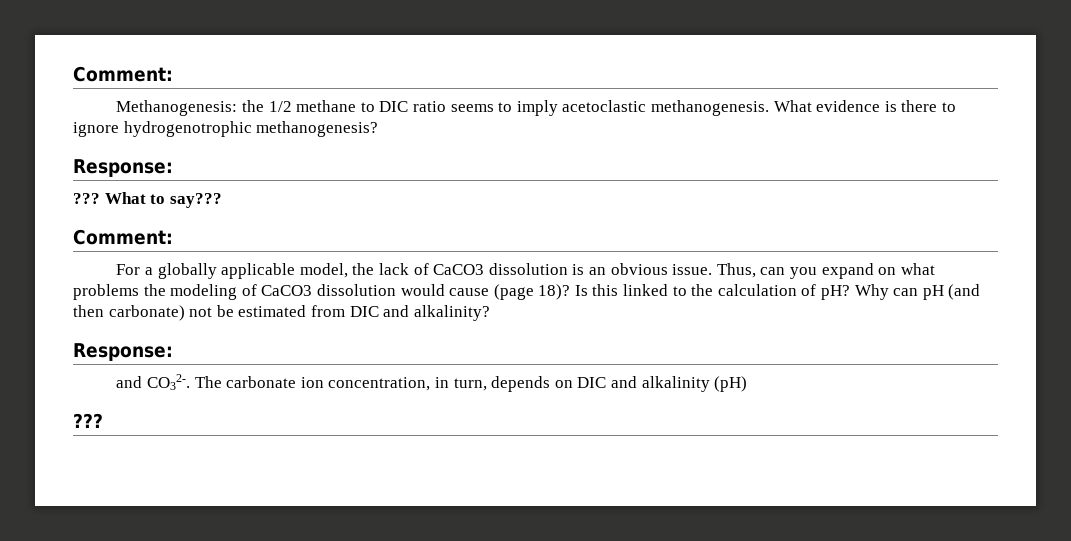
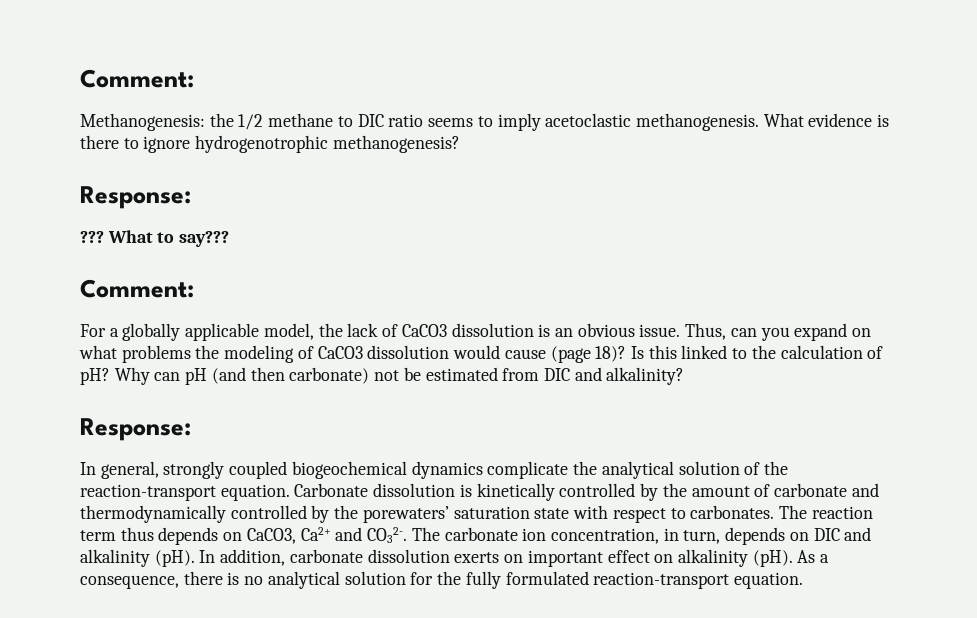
(173, 352) none -> [80,461,788,479] [80,483,879,501] [80,505,873,523] [80,527,331,545] In general, strongly coupled biogeochemical dynamics complicate the analytical solution of the reaction-transport equation. Carbonate dissolution is kinetically controlled by the amount of carbonate and thermodynamically controlled by the porewaters’ saturation state with respect to carbonates. The reaction term thus depends on CaCO3, Ca2+
[714,376,748,392] [73,413,103,428] (pH) // ??? -> [154,549,830,567] [80,571,803,589] (pH). In addition, carbonate dissolution exerts on important effect on alkalinity (pH). As a consequence, there is no analytical solution for the fully formulated reaction-transport equation.

